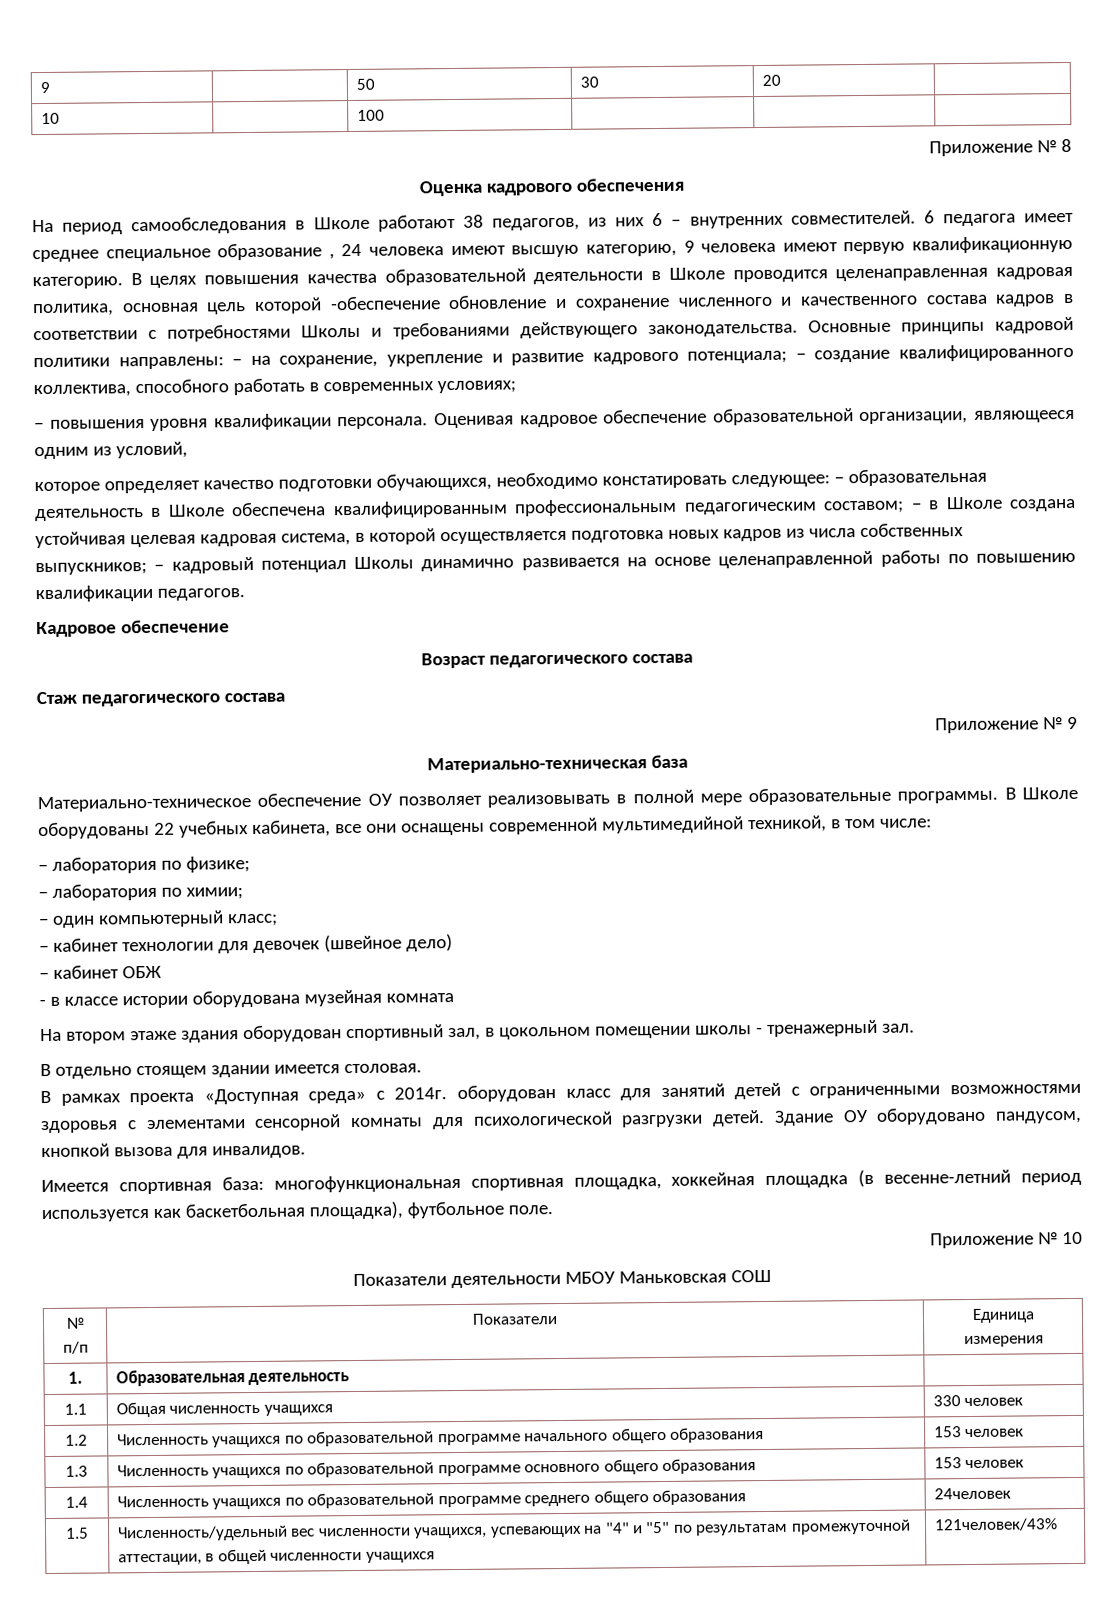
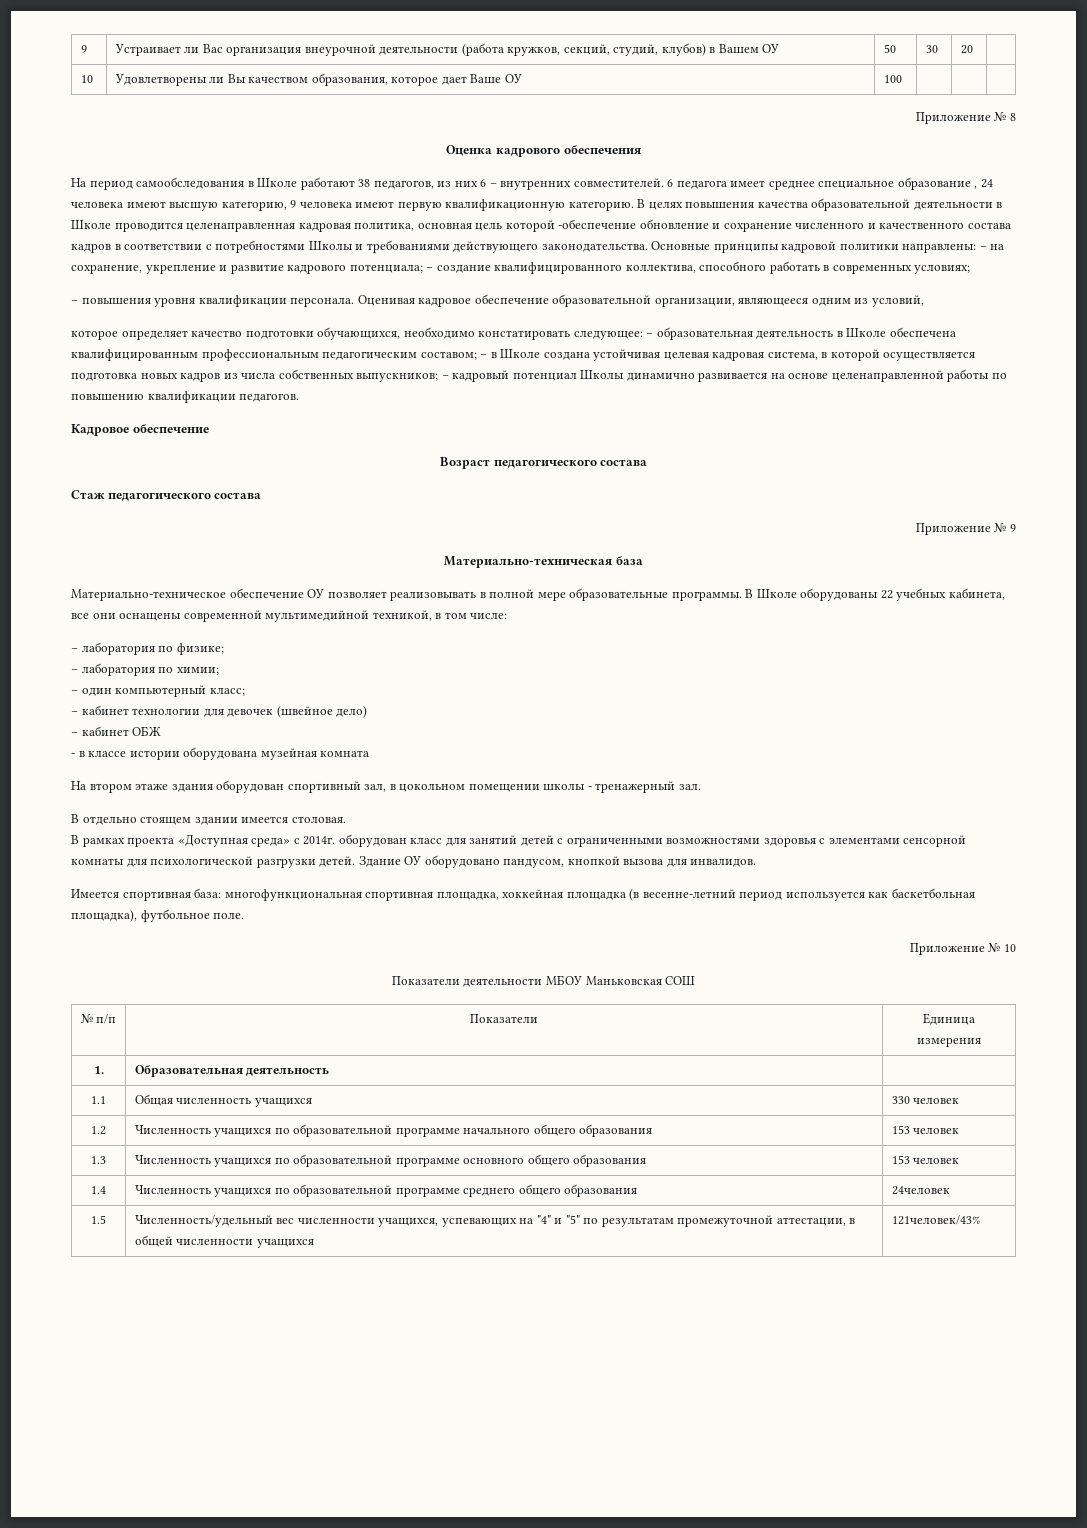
[355,78,375,90] [579,76,599,88] [761,74,781,86] [40,112,60,125] | 50 | 30 | 20 | // 10 | -> [114,43,780,56] [883,44,896,53] [925,45,938,53] [960,45,973,54] [80,75,93,83] [114,73,522,86] Устраивает ли Вас организация внеурочной деятельности (работа кружков, секций, студий, клубов) в Вашем ОУ | 50 | 30 | 20 | // 10 | Удовлетворены ли Вы качеством образования, которое дает Ваше ОУ

